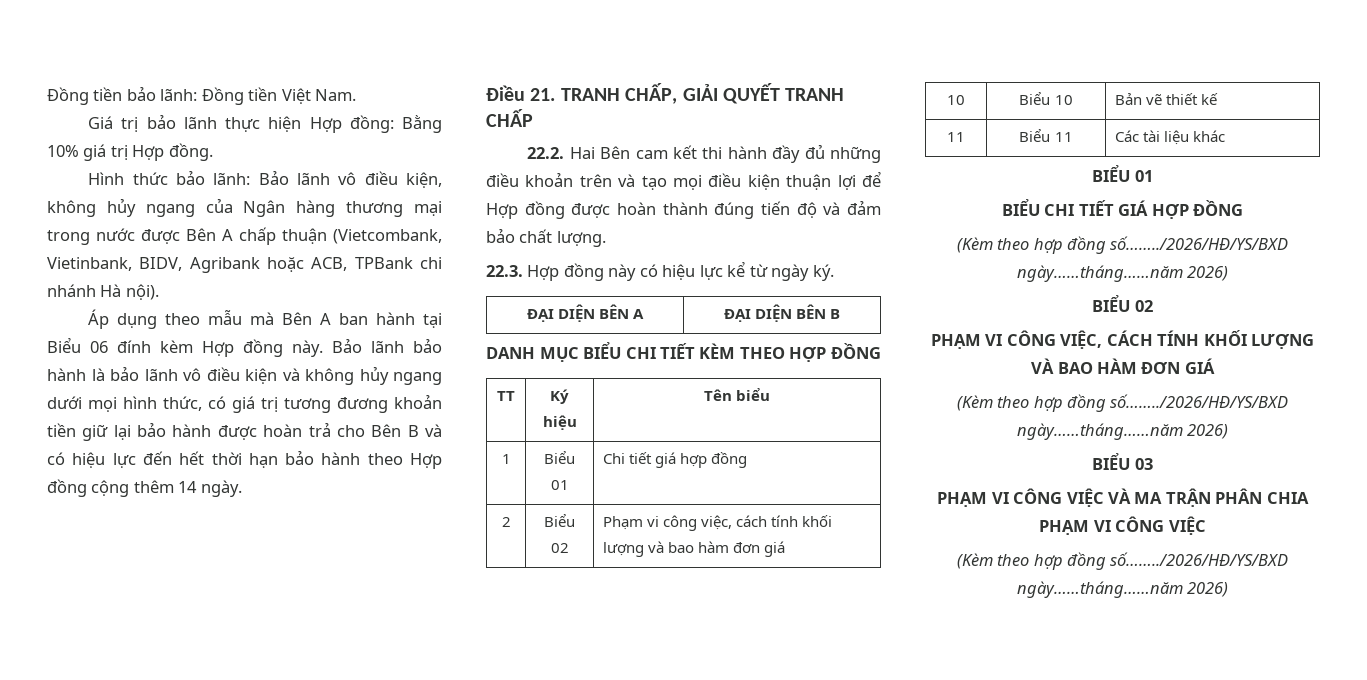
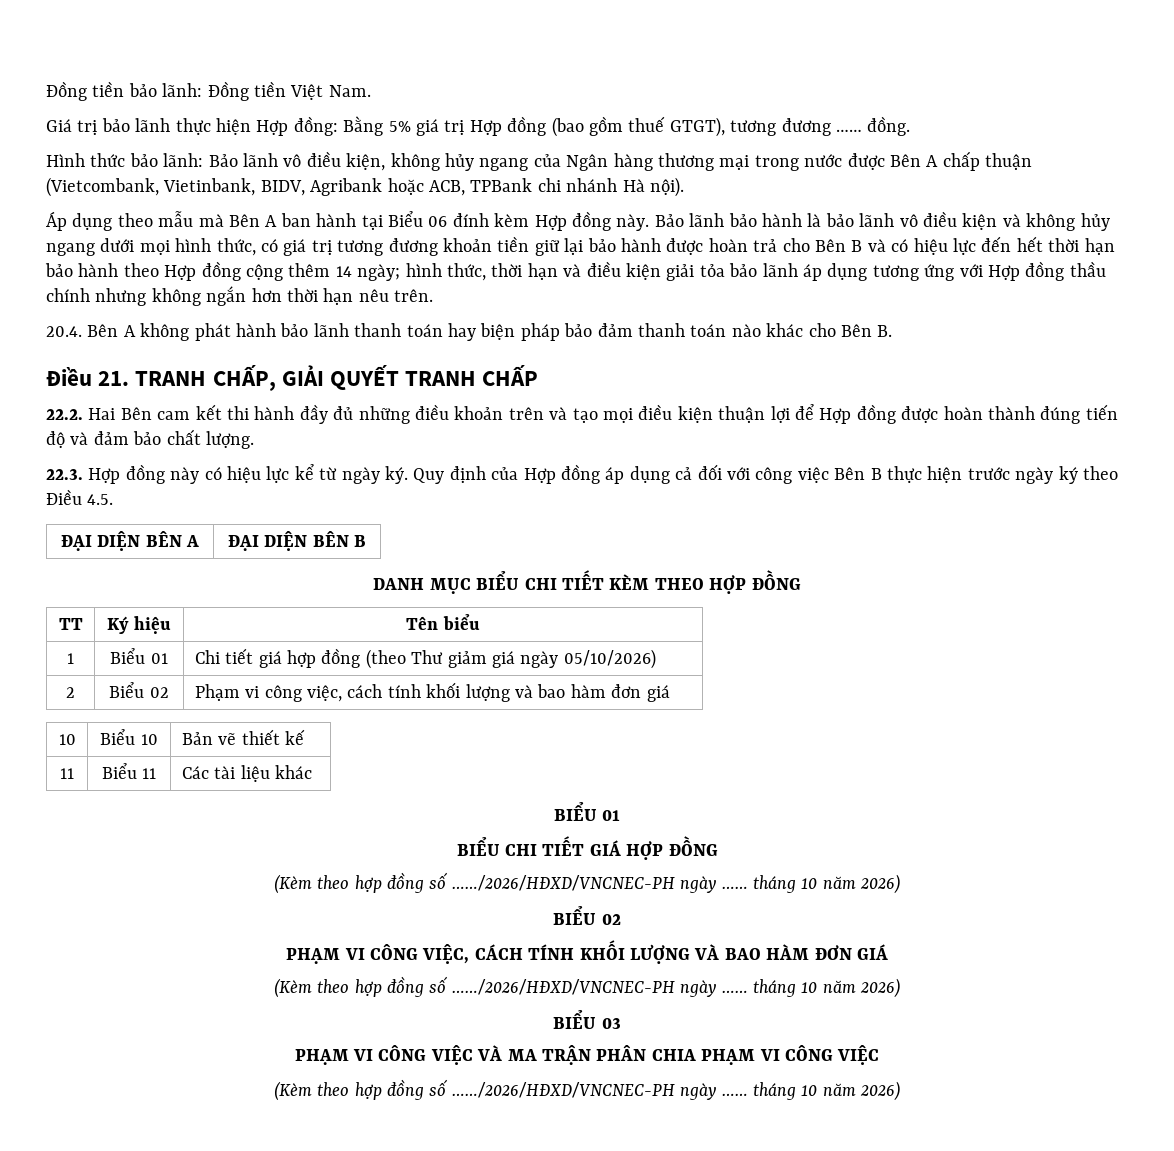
[47,145,79,157] 10% -> [388,121,411,132] 5%
(165, 153) none -> [507,116,862,137] đồng (bao gồm thuế GTGT), tương đương ……
[200,480,242,497] ngày. -> [357,261,1106,281] [46,286,434,306] [46,323,893,341] ngày; hình thức, thời hạn và điều kiện giải tỏa bảo lãnh áp dụng tương ứng với Hợp đồng thầu chính nhưng không ngắn hơn thời hạn nêu trên. // 20.4. Bên A không phát hành bảo lãnh thanh toán hay biện pháp bảo đảm thanh toán nào khác cho Bên B.
(834, 272) none -> [413,464,1118,484] [46,489,114,505] Quy định của Hợp đồng áp dụng cả đối với công việc Bên B thực hiện trước ngày ký theo Điều 4.5.
(748, 460) none -> [365,649,656,669] (theo Thư giảm giá ngày 05/10/2026)
[1110,236,1289,250] [1016,265,1183,282] số……../2026/HĐ/YS/BXD ngày……tháng……năm -> [429,872,856,893] số ……/2026/HĐXD/VNCNEC-PH ngày …… tháng 10 năm
[1110,394,1289,408] [1016,423,1183,440] số……../2026/HĐ/YS/BXD ngày……tháng……năm -> [429,976,856,997] số ……/2026/HĐXD/VNCNEC-PH ngày …… tháng 10 năm
[1110,552,1289,566] [1016,581,1183,598] số……../2026/HĐ/YS/BXD ngày……tháng……năm -> [429,1079,856,1100] số ……/2026/HĐXD/VNCNEC-PH ngày …… tháng 10 năm

